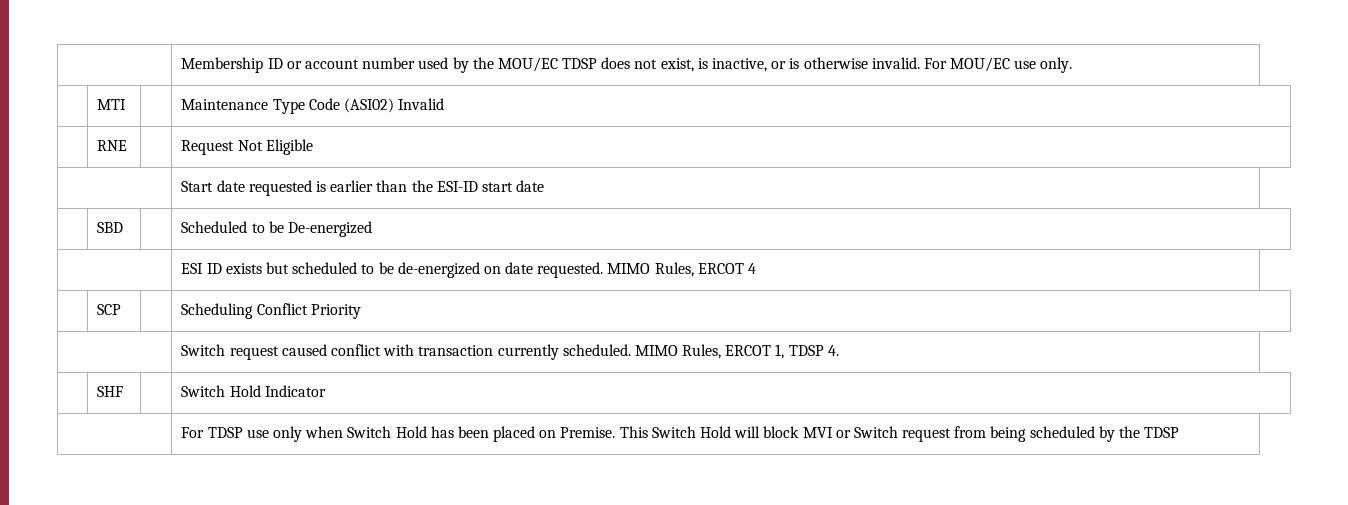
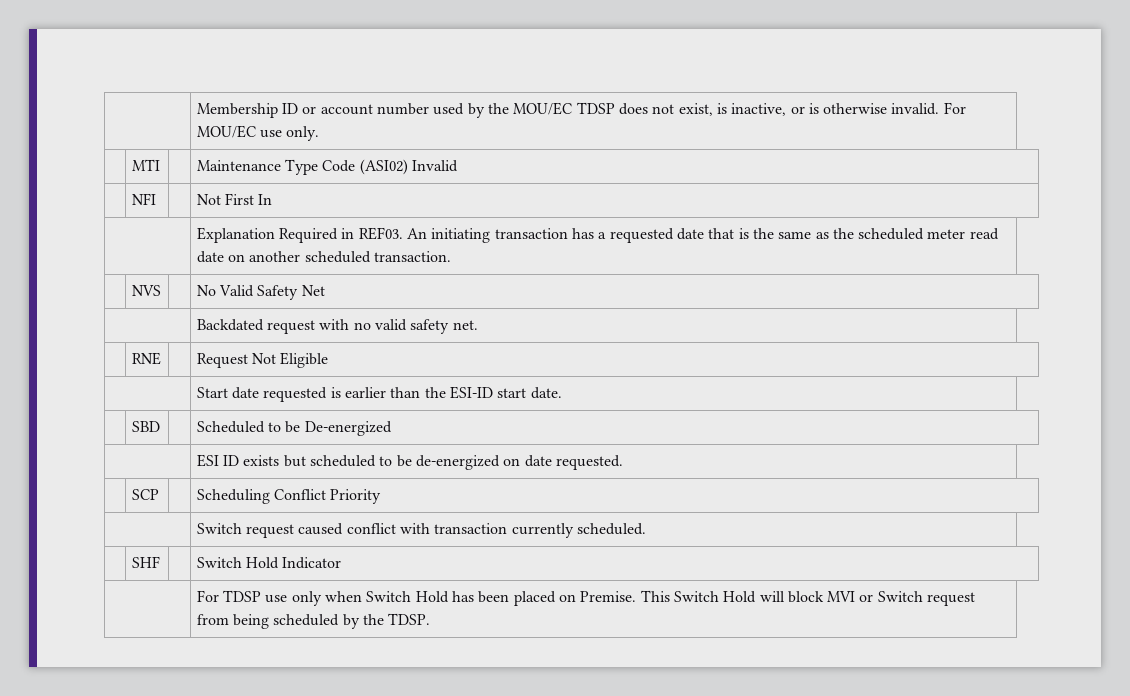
(445, 104) none -> [131,193,156,205] [196,193,273,205] [196,227,999,243] [196,251,452,263] [131,285,161,296] [196,285,325,300] [196,319,478,334] // | NFI | | Not First In // | Explanation Required in REF03. An initiating transaction has a requested date that is the same as the scheduled meter read date on another scheduled transaction. // | NVS | | No Valid Safety Net // | Backdated request with no valid safety net.
[516,180,545,192] date -> [530,387,562,399] date.
[607,262,756,277] MIMO Rules, ERCOT 4 -> (623, 462) none
[634,344,839,359] MIMO Rules, ERCOT 1, TDSP 4. -> (646, 529) none
[1144,427,1180,438] TDSP -> [388,613,431,625] TDSP.

